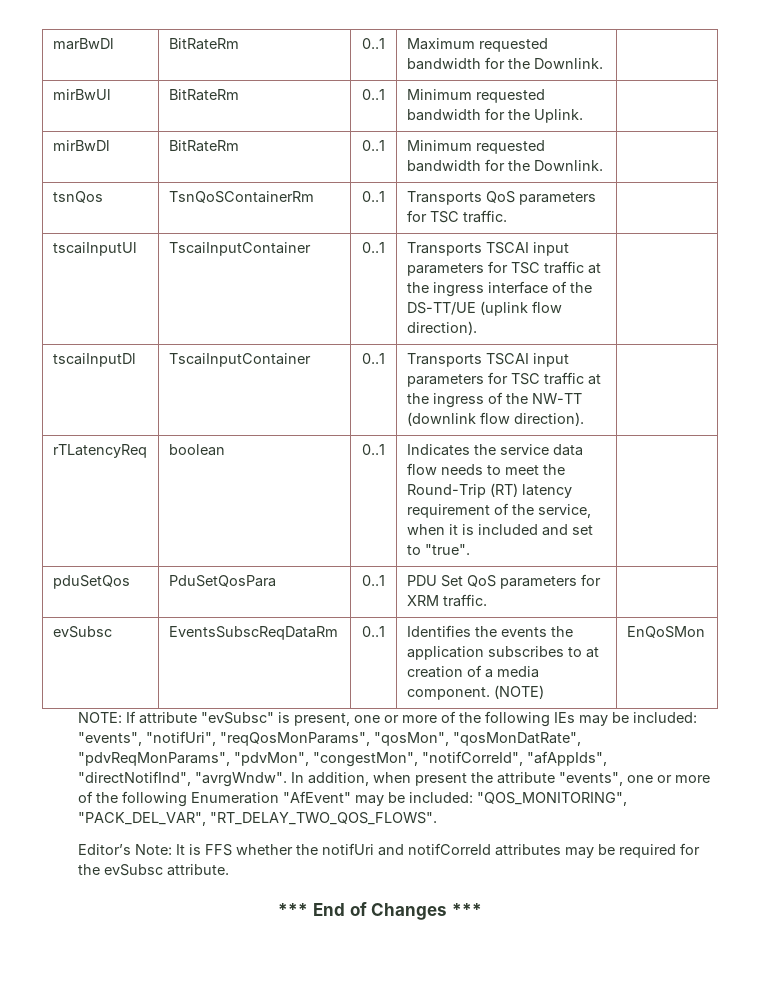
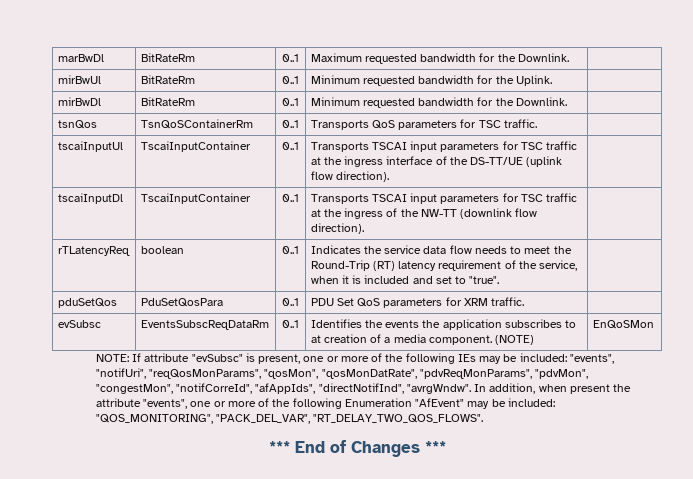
[77,843,700,858] [77,864,229,876] // Editor’s Note: It is FFS whether the notifUri and notifCorreId attributes may be required for the evSubsc attribute. -> (484, 418) none

